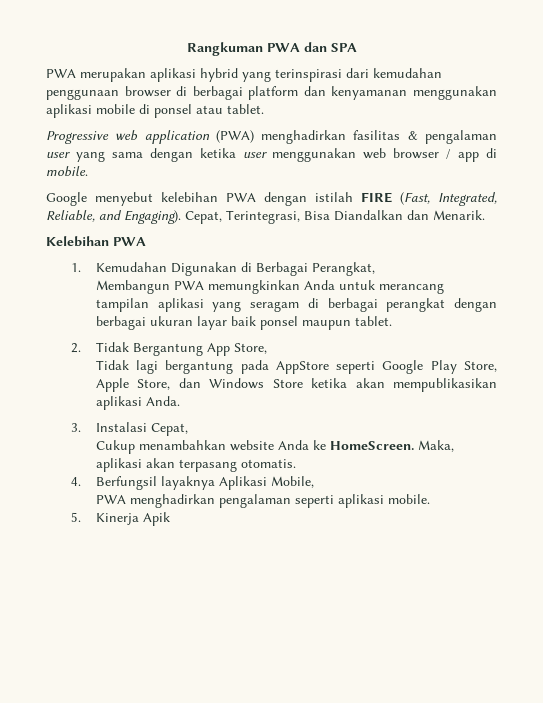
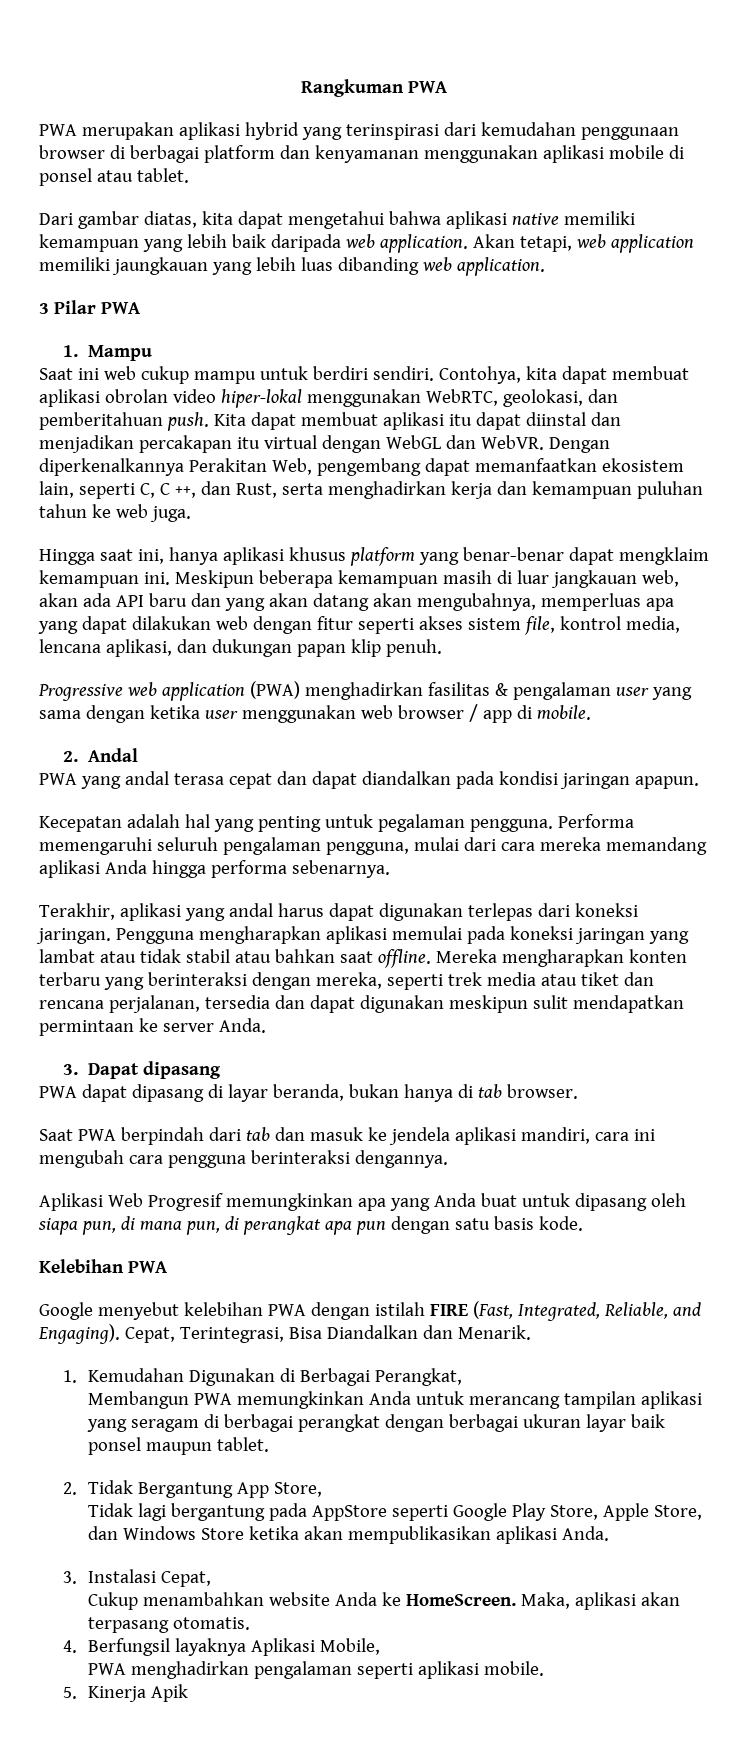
[303,42,357,52] dan SPA -> (447, 87) none
(264, 109) none -> [39,211,635,229] [39,234,694,253] [39,257,545,276] [39,300,140,314] [63,345,152,361] [39,366,689,384] [39,389,618,408] [39,412,621,431] [39,435,610,453] [39,458,684,476] [39,481,703,499] [39,504,191,522] [39,547,709,566] [39,570,679,588] [39,593,674,611] [38,616,680,635] [39,639,442,657] // Dari gambar diatas, kita dapat mengetahui bahwa aplikasi native memiliki kemampuan yang lebih baik daripada web application. Akan tetapi, web application memiliki jaungkauan yang lebih luas dibanding web application. // 3 Pilar PWA // 1. Mampu // Saat ini web cukup mampu untuk berdiri sendiri. Contohya, kita dapat membuat aplikasi obrolan video hiper-lokal menggunakan WebRTC, geolokasi, dan pemberitahuan push. Kita dapat membuat aplikasi itu dapat diinstal dan menjadikan percakapan itu virtual dengan WebGL dan WebVR. Dengan diperkenalkannya Perakitan Web, pengembang dapat memanfaatkan ekosistem lain, seperti C, C ++, dan Rust, serta menghadirkan kerja dan kemampuan puluhan tahun ke web juga. // Hingga saat ini, hanya aplikasi khusus platform yang benar-benar dapat mengklaim kemampuan ini. Meskipun beberapa kemampuan masih di luar jangkauan web, akan ada API baru dan yang akan datang akan mengubahnya, memperluas apa yang dapat dilakukan web dengan fitur seperti akses sistem file, kontrol media, lencana aplikasi, dan dukungan papan klip penuh.
(88, 171) none -> [63,748,138,762] [39,771,699,789] [39,814,634,832] [39,837,707,855] [39,860,390,878] [39,903,638,921] [36,926,689,944] [39,949,687,968] [39,972,654,990] [39,995,684,1013] [39,1018,266,1036] [63,1061,221,1079] [39,1084,578,1102] [39,1127,655,1145] [39,1150,448,1168] [39,1193,686,1211] [38,1216,583,1235] [39,1259,167,1273] // 2. Andal // PWA yang andal terasa cepat dan dapat diandalkan pada kondisi jaringan apapun. // Kecepatan adalah hal yang penting untuk pegalaman pengguna. Performa memengaruhi seluruh pengalaman pengguna, mulai dari cara mereka memandang aplikasi Anda hingga performa sebenarnya. // Terakhir, aplikasi yang andal harus dapat digunakan terlepas dari koneksi jaringan. Pengguna mengharapkan aplikasi memulai pada koneksi jaringan yang lambat atau tidak stabil atau bahkan saat offline. Mereka mengharapkan konten terbaru yang berinteraksi dengan mereka, seperti trek media atau tiket dan rencana perjalanan, tersedia dan dapat digunakan meskipun sulit mendapatkan permintaan ke server Anda. // 3. Dapat dipasang // PWA dapat dipasang di layar beranda, bukan hanya di tab browser. // Saat PWA berpindah dari tab dan masuk ke jendela aplikasi mandiri, cara ini mengubah cara pengguna berinteraksi dengannya. // Aplikasi Web Progresif memungkinkan apa yang Anda buat untuk dipasang oleh siapa pun, di mana pun, di perangkat apa pun dengan satu basis kode. // Kelebihan PWA
[46,236,146,247] // Kelebihan PWA -> (531, 1332) none

